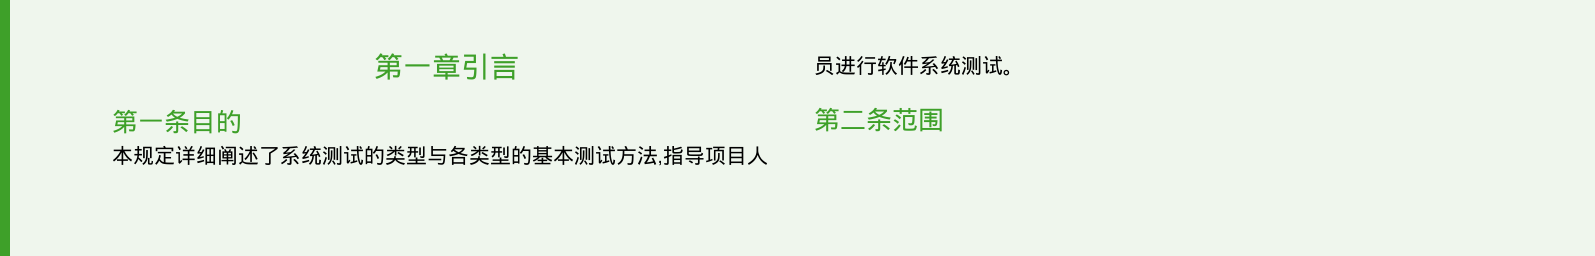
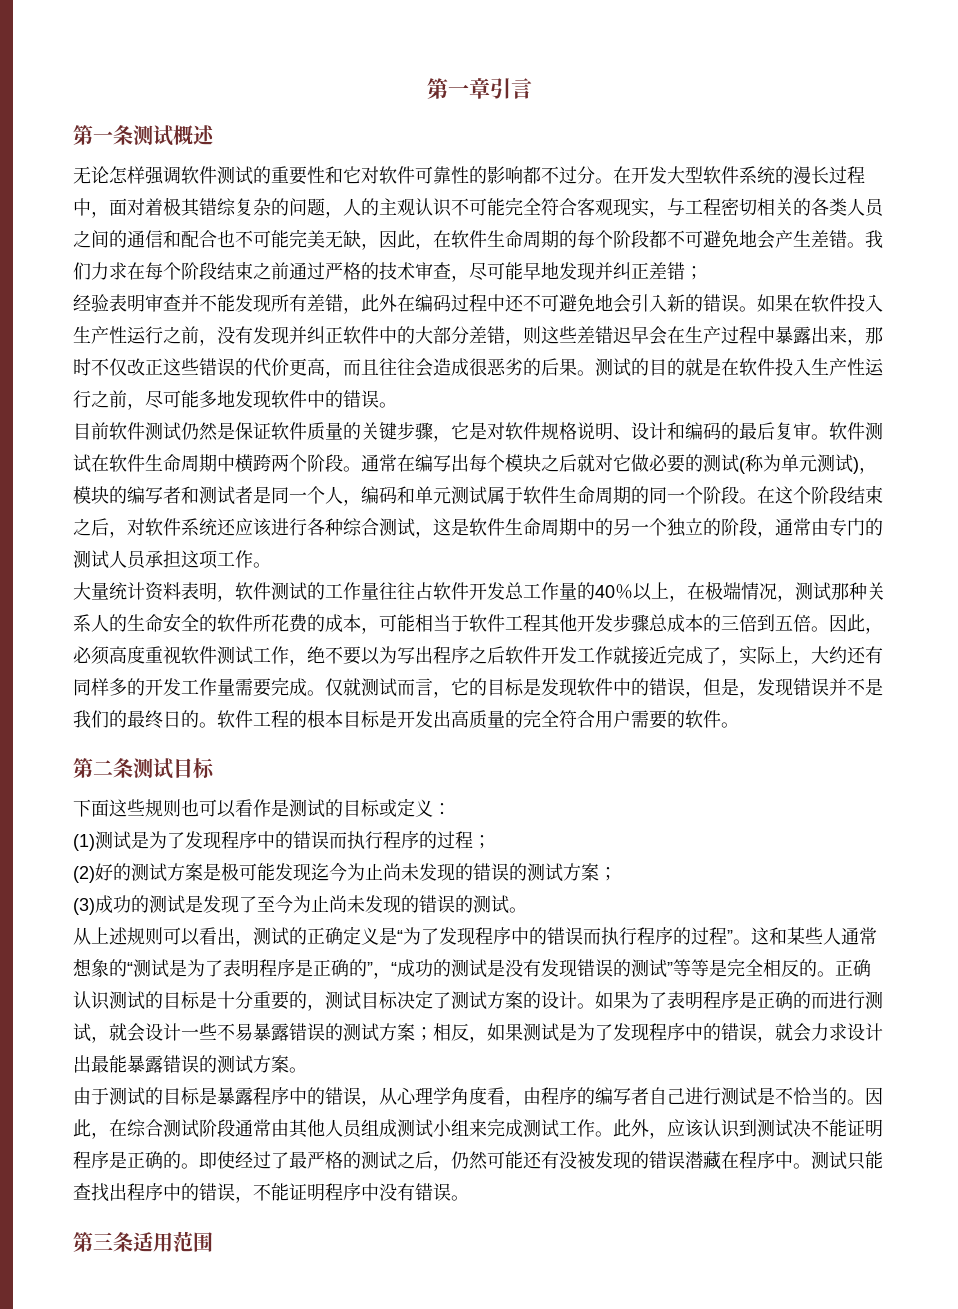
[190,109,242,134] [112,145,768,166] [814,55,1024,76] [814,107,892,132] 目的 // 本规定详细阐述了系统测试的类型与各类型的基本测试方法,指导项目人员进行软件系统测试。 // 第二条 -> [133,125,215,146] [73,166,865,185] [73,197,885,218] [73,229,883,250] [73,262,703,282] [73,294,883,314] [73,326,883,346] [73,358,884,378] [73,390,397,410] [73,422,883,442] [73,454,877,474] [73,486,883,506] [73,518,883,538] [73,550,271,569] [73,581,885,602] [73,613,883,634] [73,645,883,666] [73,677,883,698] [73,709,739,729] [73,758,215,779] [73,798,451,818] [73,831,491,851] [73,862,617,883] [73,895,527,915] [73,926,877,947] [73,958,871,979] [73,990,883,1011] [73,1023,883,1043] [73,1055,307,1074] [73,1087,883,1107] [73,1118,883,1139] [73,1151,883,1171] [73,1183,469,1203] [73,1232,173,1252] 测试概述 // 无论怎样强调软件测试的重要性和它对软件可靠性的影响都不过分。在开发大型软件系统的漫长过程中，面对着极其错综复杂的问题，人的主观认识不可能完全符合客观现实，与工程密切相关的各类人员之间的通信和配合也不可能完美无缺，因此，在软件生命周期的每个阶段都不可避免地会产生差错。我们力求在每个阶段结束之前通过严格的技术审查，尽可能早地发现并纠正差错； // 经验表明审查并不能发现所有差错，此外在编码过程中还不可避免地会引入新的错误。如果在软件投入生产性运行之前，没有发现并纠正软件中的大部分差错，则这些差错迟早会在生产过程中暴露出来，那时不仅改正这些错误的代价更高，而且往往会造成很恶劣的后果。测试的目的就是在软件投入生产性运行之前，尽可能多地发现软件中的错误。 // 目前软件测试仍然是保证软件质量的关键步骤，它是对软件规格说明、设计和编码的最后复审。软件测试在软件生命周期中横跨两个阶段。通常在编写出每个模块之后就对它做必要的测试(称为单元测试)，模块的编写者和测试者是同一个人，编码和单元测试属于软件生命周期的同一个阶段。在这个阶段结束之后，对软件系统还应该进行各种综合测试，这是软件生命周期中的另一个独立的阶段，通常由专门的测试人员承担这项工作。 // 大量统计资料表明，软件测试的工作量往往占软件开发总工作量的40％以上，在极端情况，测试那种关系人的生命安全的软件所花费的成本，可能相当于软件工程其他开发步骤总成本的三倍到五倍。因此，必须高度重视软件测试工作，绝不要以为写出程序之后软件开发工作就接近完成了，实际上，大约还有同样多的开发工作量需要完成。仅就测试而言，它的目标是发现软件中的错误，但是，发现错误并不是我们的最终日的。软件工程的根本目标是开发出高质量的完全符合用户需要的软件。 // 第二条测试目标 // 下面这些规则也可以看作是测试的目标或定义： // (1)测试是为了发现程序中的错误而执行程序的过程； // (2)好的测试方案是极可能发现迄今为止尚未发现的错误的测试方案； // (3)成功的测试是发现了至今为止尚未发现的错误的测试。 // 从上述规则可以看出，测试的正确定义是“为了发现程序中的错误而执行程序的过程”。这和某些人通常想象的“测试是为了表明程序是正确的”，“成功的测试是没有发现错误的测试”等等是完全相反的。正确认识测试的目标是十分重要的，测试目标决定了测试方案的设计。如果为了表明程序是正确的而进行测试，就会设计一些不易暴露错误的测试方案；相反，如果测试是为了发现程序中的错误，就会力求设计出最能暴露错误的测试方案。 // 由于测试的目标是暴露程序中的错误，从心理学角度看，由程序的编写者自己进行测试是不恰当的。因此，在综合测试阶段通常由其他人员组成测试小组来完成测试工作。此外，应该认识到测试决不能证明程序是正确的。即使经过了最严格的测试之后，仍然可能还有没被发现的错误潜藏在程序中。测试只能查找出程序中的错误，不能证明程序中没有错误。 // 第三条适用

